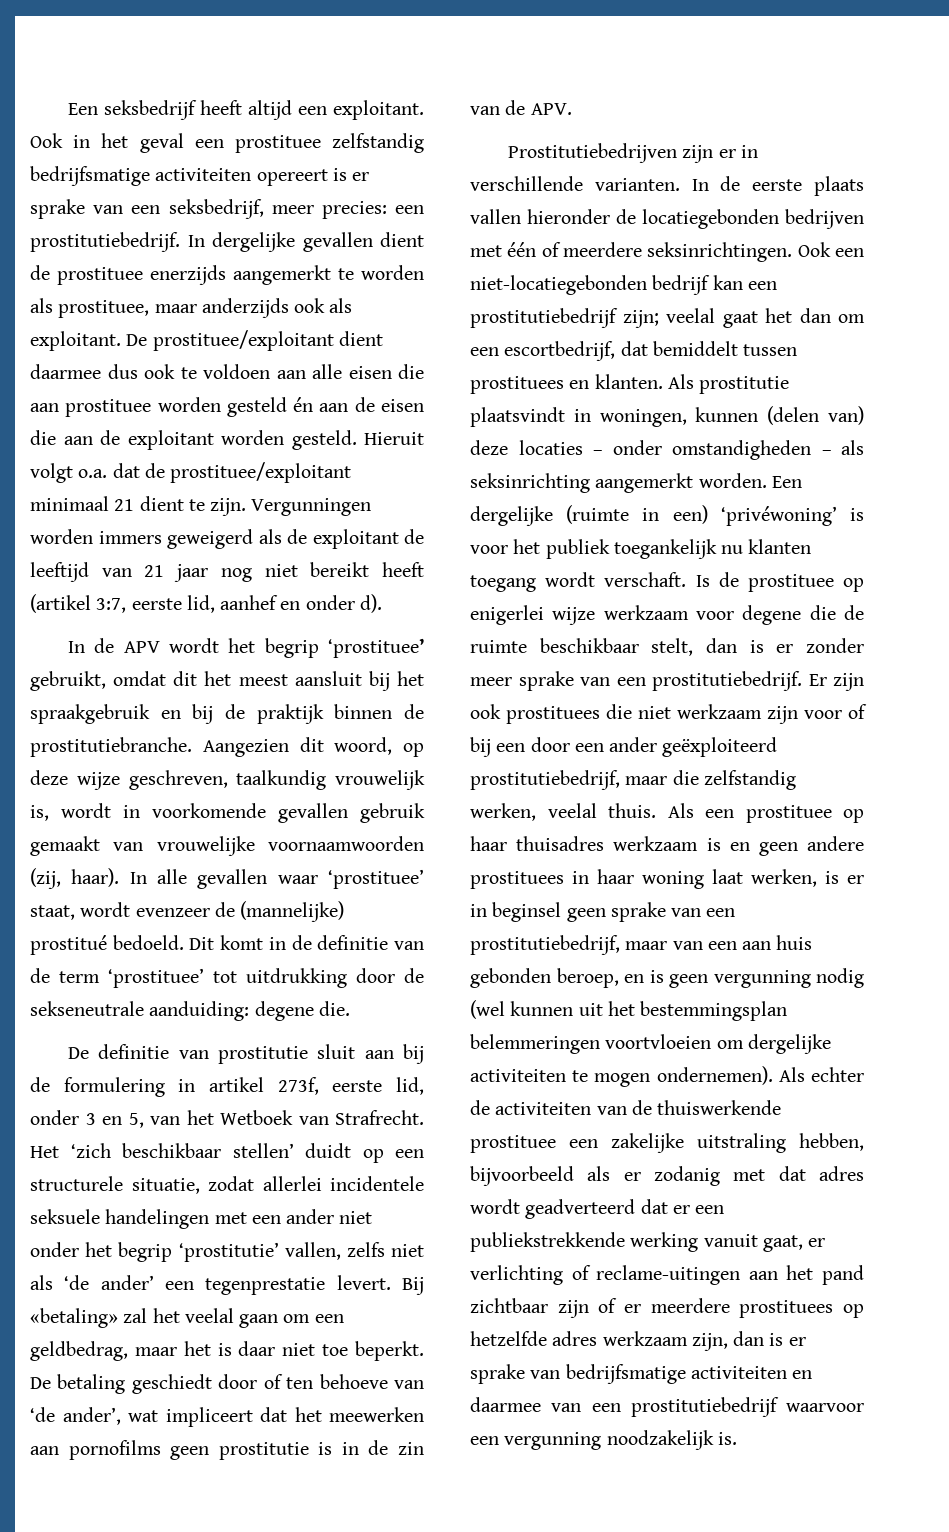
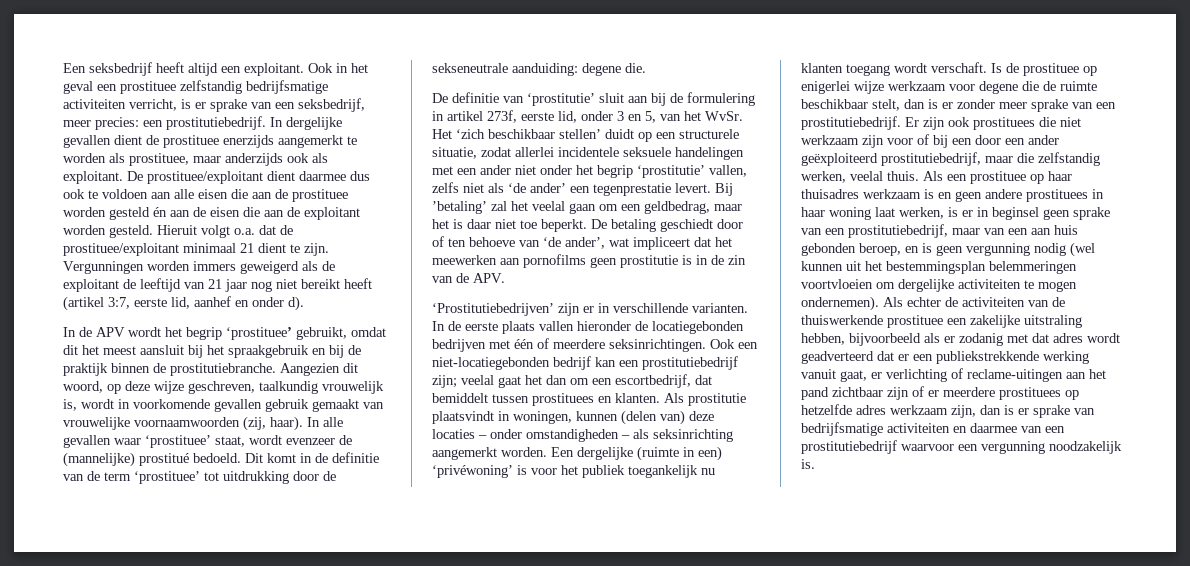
[256,169,328,186] opereert -> [129,99,177,111] verricht,
(59, 407) none -> [275,189,288,199] de
[218,1046,309,1064] prostitutie -> [527,93,595,106] ‘prostitutie’
[220,1110,424,1125] Wetboek van Strafrecht. -> [705,111,743,121] WvSr.
[30,1308,118,1328] «betaling» -> [432,201,487,214] ’betaling’
[508,143,678,163] Prostitutiebedrijven -> [432,303,554,316] ‘Prostitutiebedrijven’

